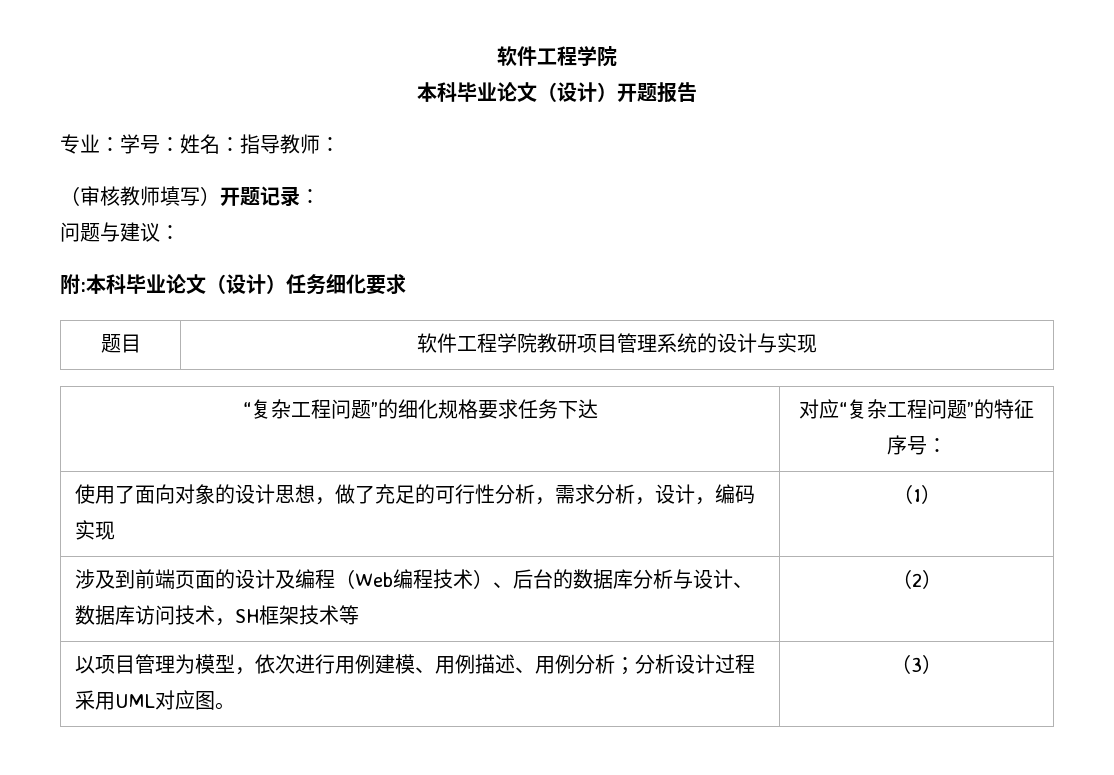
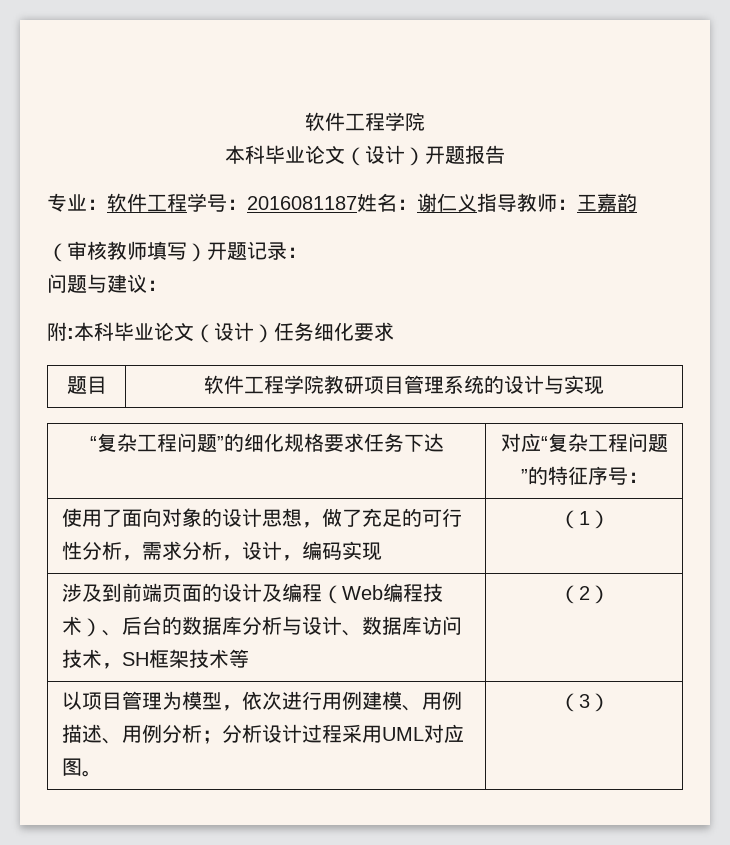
[120,134,240,154] 学号：姓名： -> [107,193,477,212] 软件工程学号：2016081187姓名：谢仁义
(340, 144) none -> [577,193,637,212] 王嘉韵

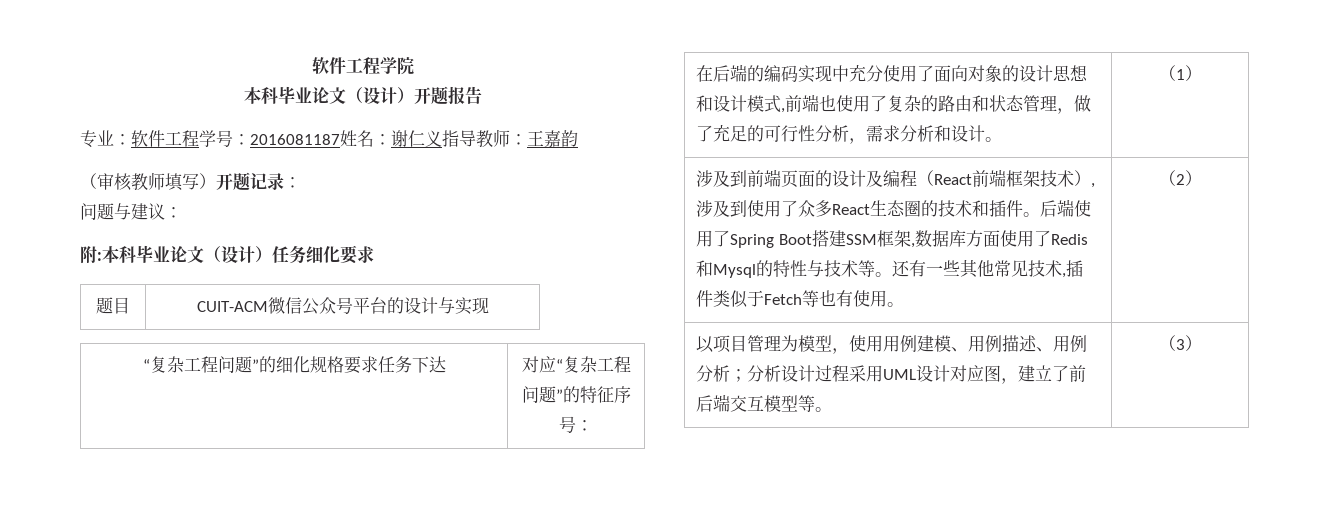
[204,375,484,394] 软件工程学院教研项目管理系统 -> [196,297,387,315] CUIT-ACM微信公众号平台
(648, 477) none -> [696,64,884,83] 在后端的编码实现中充分
(303, 517) none -> [696,94,1058,113] 和设计模式,前端也使用了复杂的路由和状态管理
[222,541,383,561] ，设计，编码实现 -> [934,125,1003,142] 和设计。
[342,583,444,602] [62,616,463,637] [62,649,250,669] Web编程技术）、后台的数据库分析与设计、数据库访问技术，SH框架技术等 -> [934,169,1096,188] [696,199,1092,217] [696,230,1088,248] [696,259,1084,278] [696,290,905,308] React前端框架技术）,涉及到使用了众多React生态圈的技术和插件。后端使用了Spring Boot搭建SSM框架,数据库方面使用了Redis和Mysql的特性与技术等。还有一些其他常见技术,插件类似于Fetch等也有使用。
[242,691,323,710] 依次进行 -> [849,335,884,352] 使用
[424,724,465,743] [62,758,83,776] 对应图 -> [916,365,1087,384] [696,394,816,412] 设计对应图，建立了前后端交互模型等

